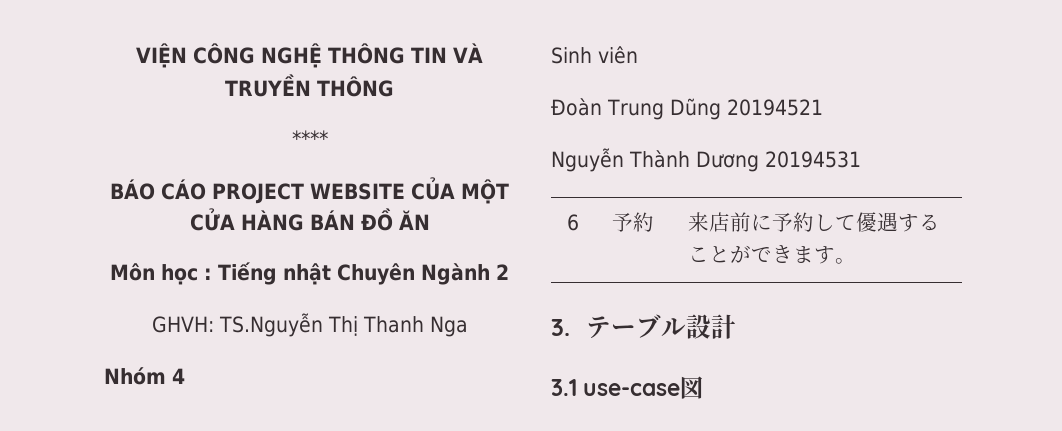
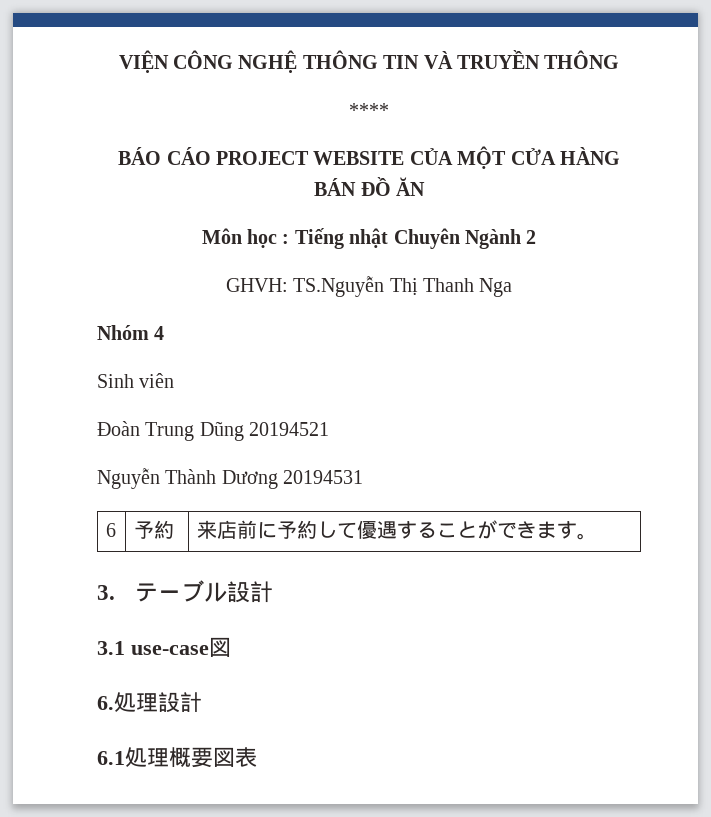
(704, 387) none -> [97,692,202,713] [97,747,257,768] // 6.処理設計 // 6.1処理概要図表

